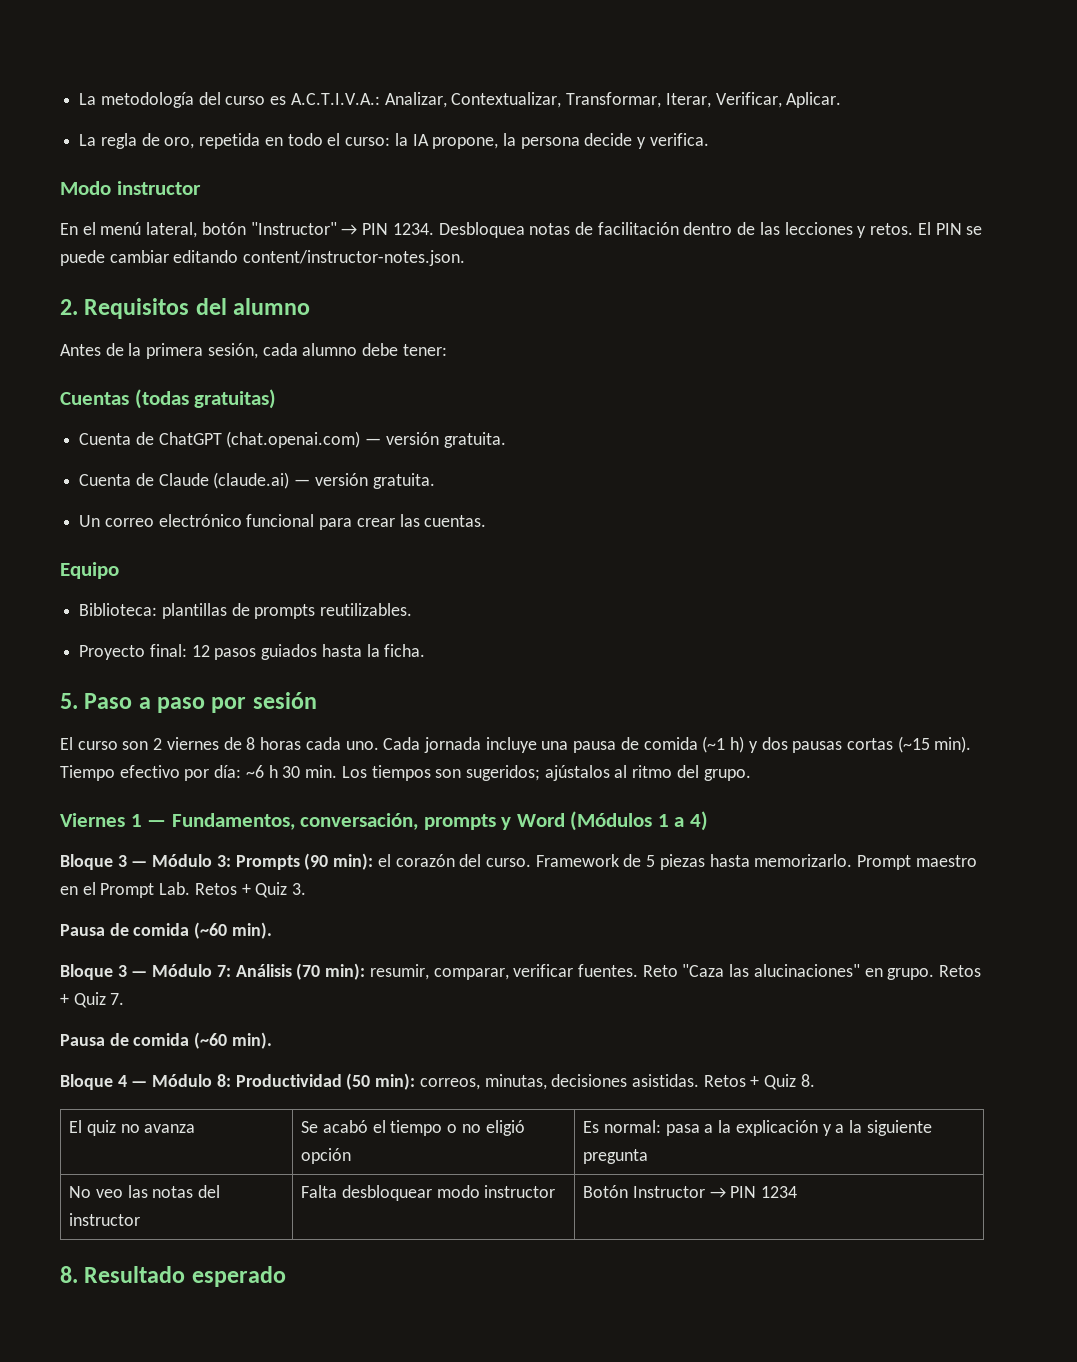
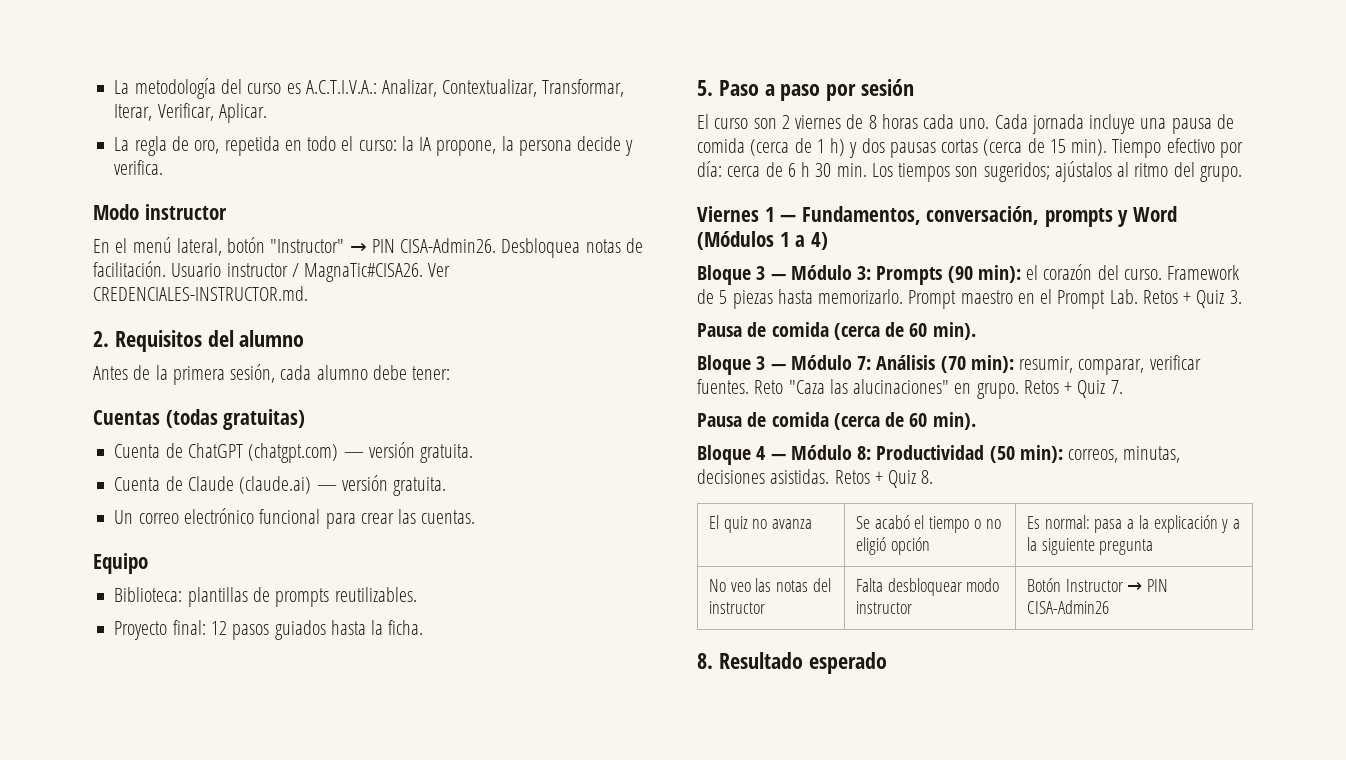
[392,223,434,235] 1234. -> [400,238,497,253] CISA-Admin26.
[597,222,983,238] [60,250,466,266] facilitación dentro de las lecciones y retos. El PIN se puede cambiar editando content/instructor-notes.json. -> [93,261,451,282] [93,286,308,301] facilitación. Usuario instructor / MagnaTic#CISA26. Ver CREDENCIALES-INSTRUCTOR.md.
[226,431,361,448] (chat.openai.com) -> [248,443,339,463] (chatgpt.com)
[702,736,726,753] (~1 -> [750,138,825,156] (cerca de 1
[897,736,930,753] (~15 -> [983,138,1066,156] (cerca de 15
[245,765,264,778] ~6 -> [727,162,796,177] cerca de 6
[194,922,228,939] (~60 -> [833,322,928,340] (cerca de 60
[194,1032,228,1049] (~60 -> [833,412,928,430] (cerca de 60
[761,1186,798,1198] 1234 -> [1026,600,1109,614] CISA-Admin26

